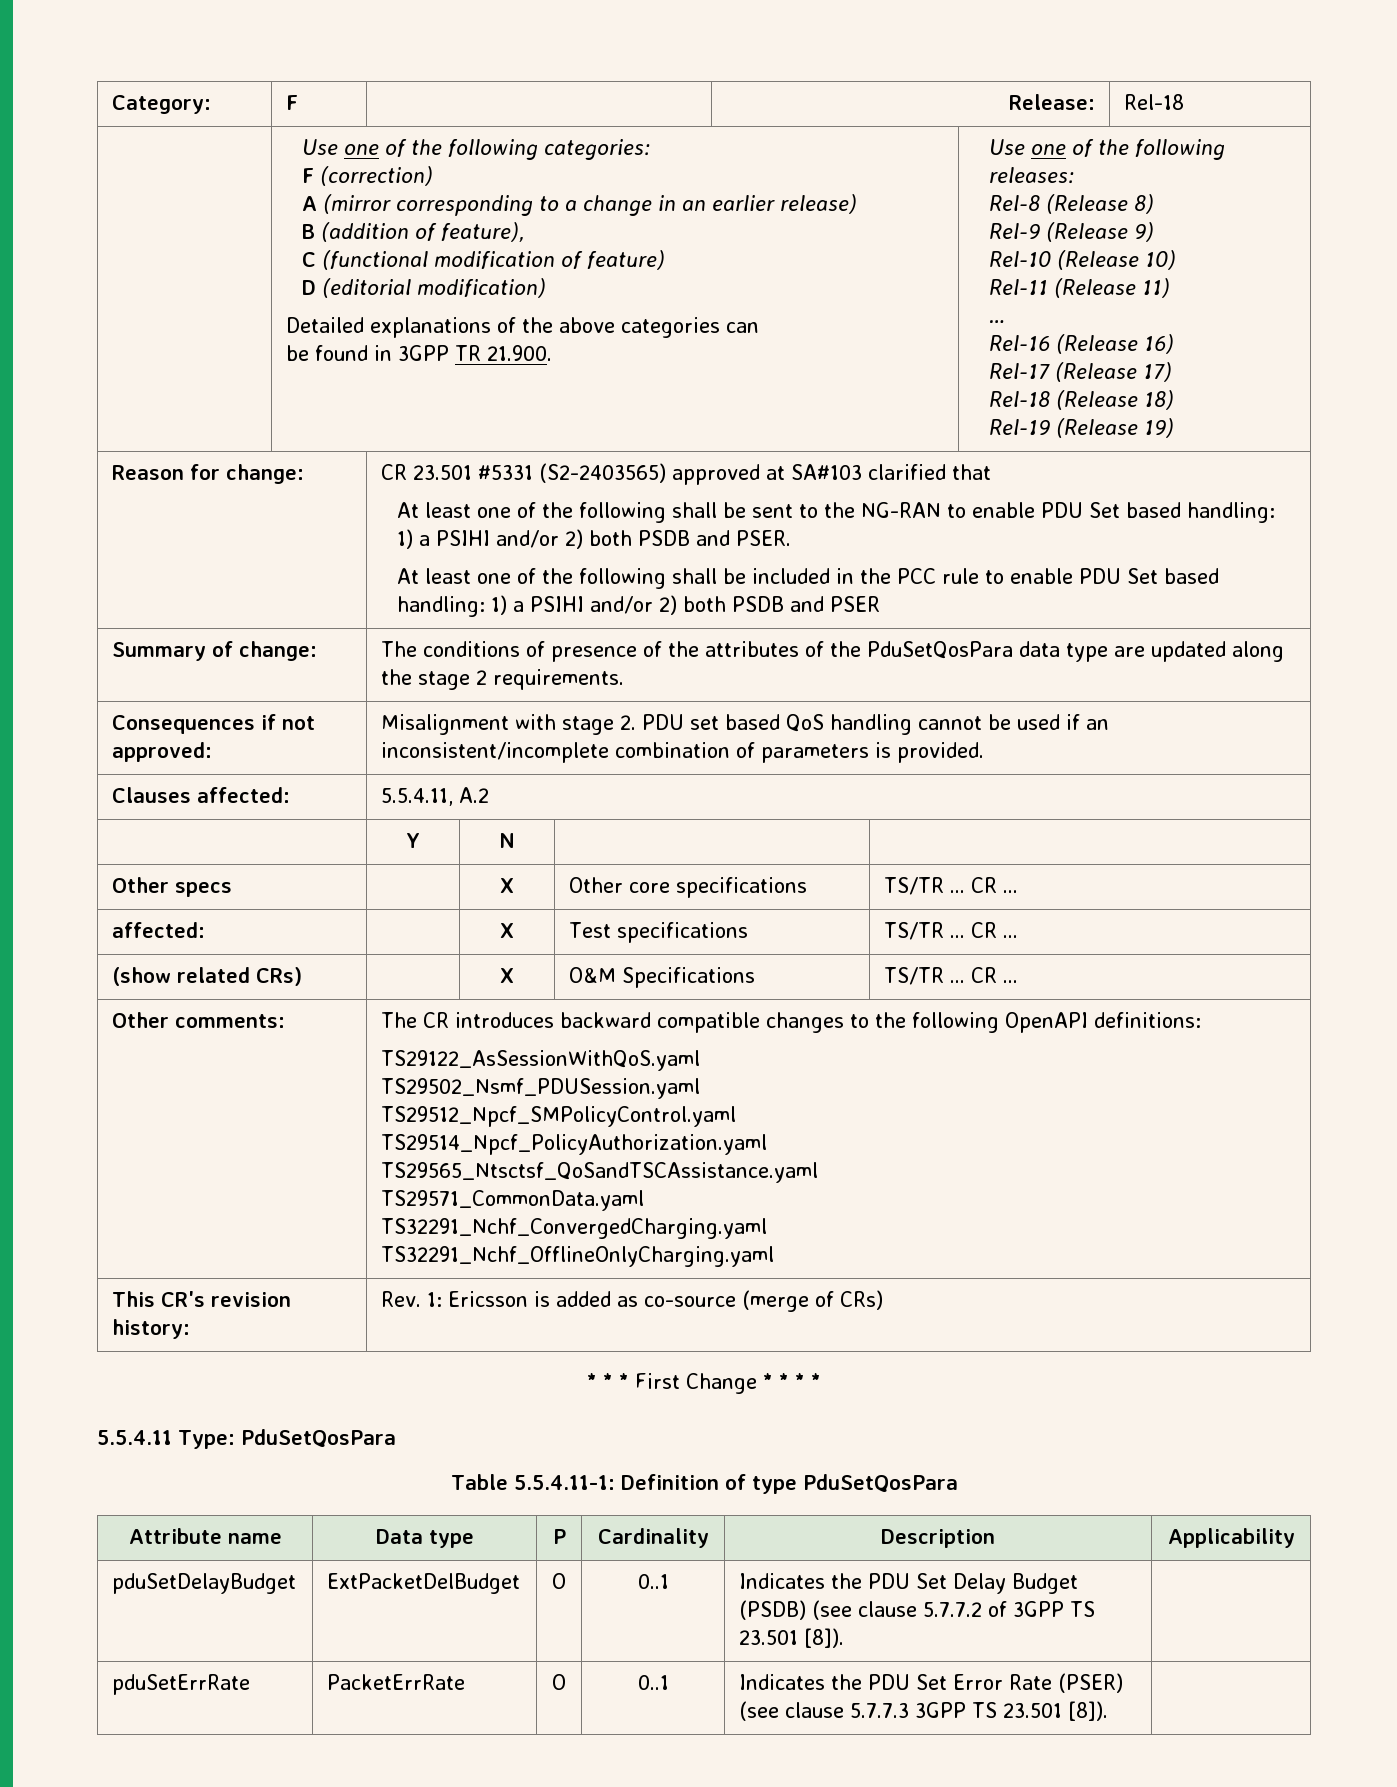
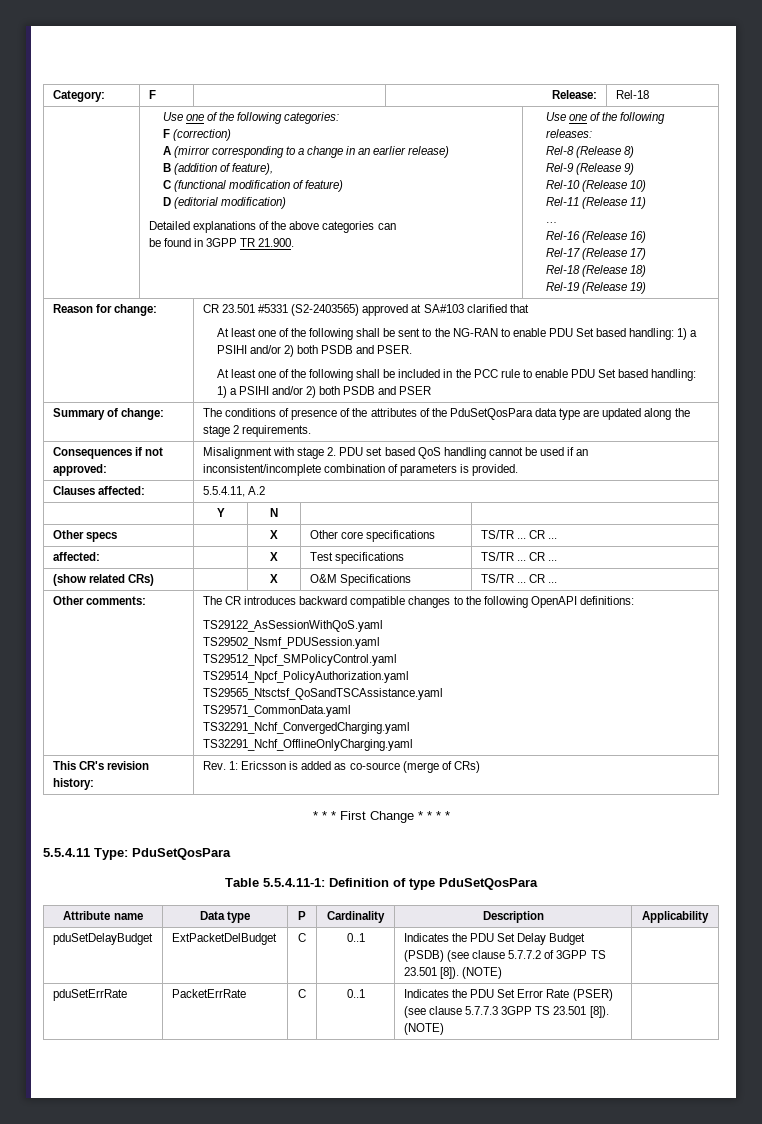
[552,1573,566,1589] O -> [298,933,306,942] C
(845, 1638) none -> [462,967,503,979] (NOTE)
[552,1674,566,1690] O -> [298,989,306,998] C
(1109, 1711) none -> [403,1023,444,1035] (NOTE)

